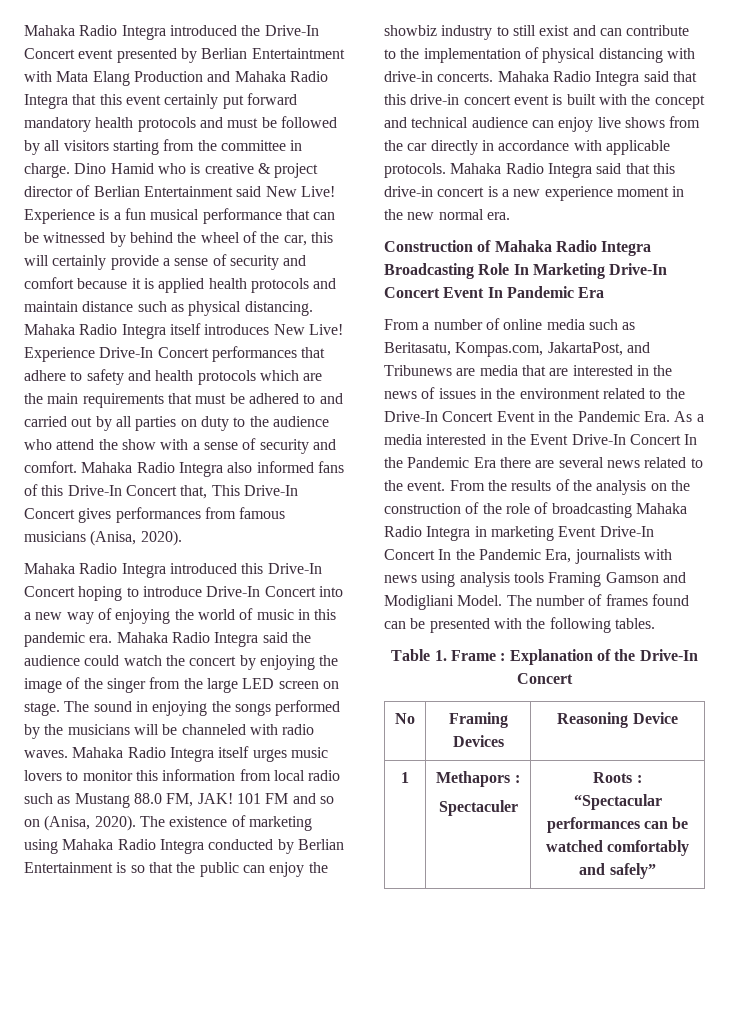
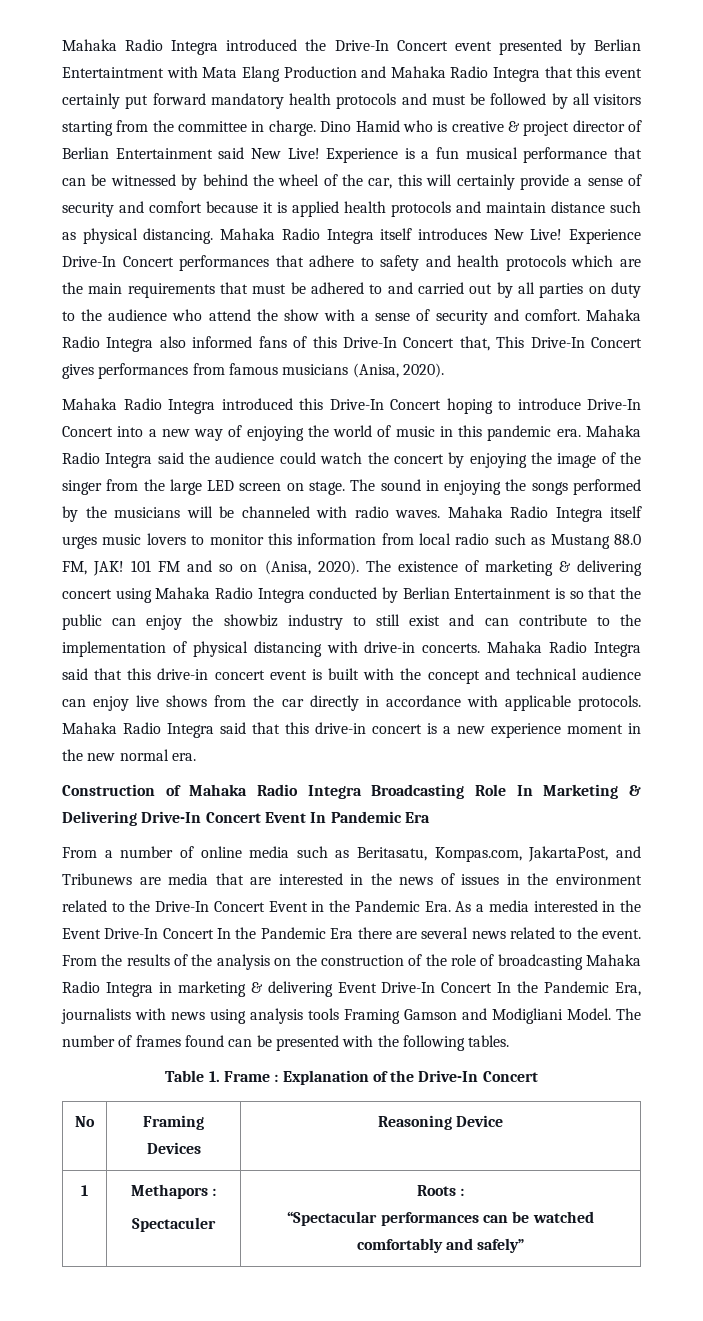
(312, 823) none -> [558,560,642,576] [62,589,112,599] & delivering concert
(605, 271) none -> [629,785,641,796] [62,811,137,826] & Delivering
(554, 533) none -> [250,981,333,997] & delivering

